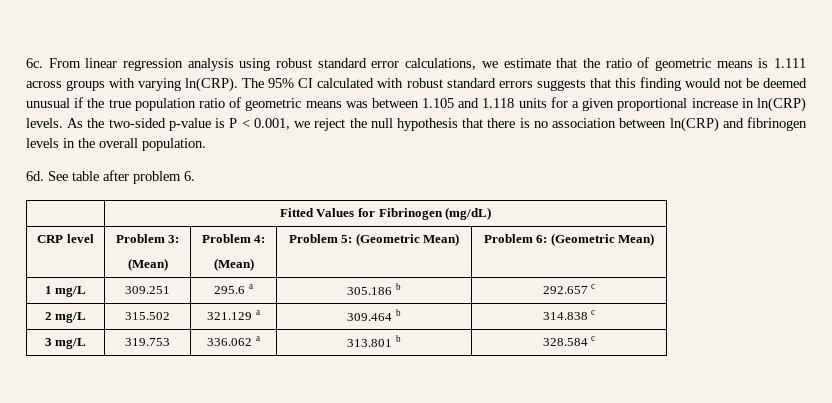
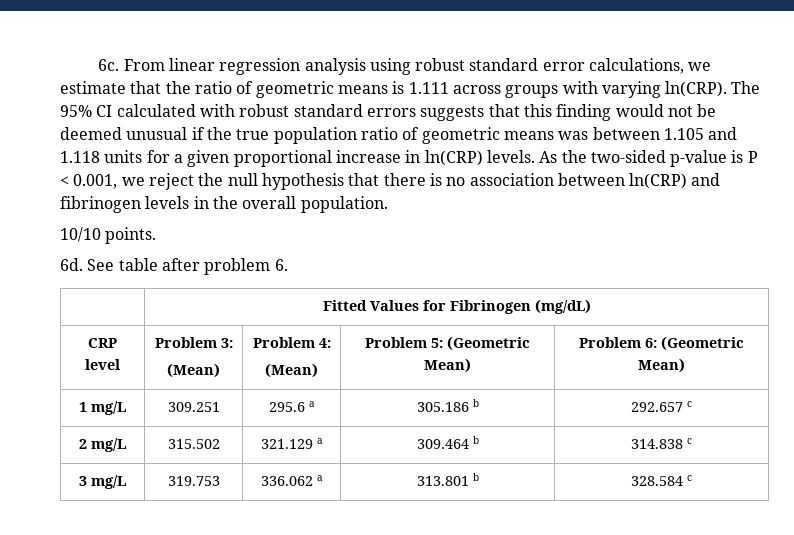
(206, 144) none -> [60,227,157,244] // 10/10 points.

